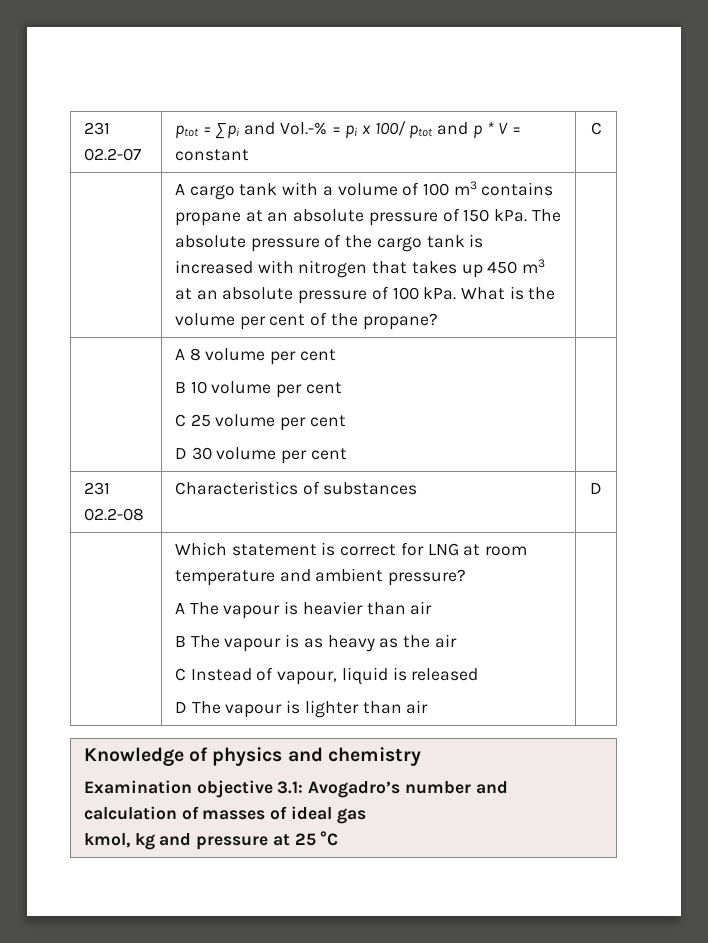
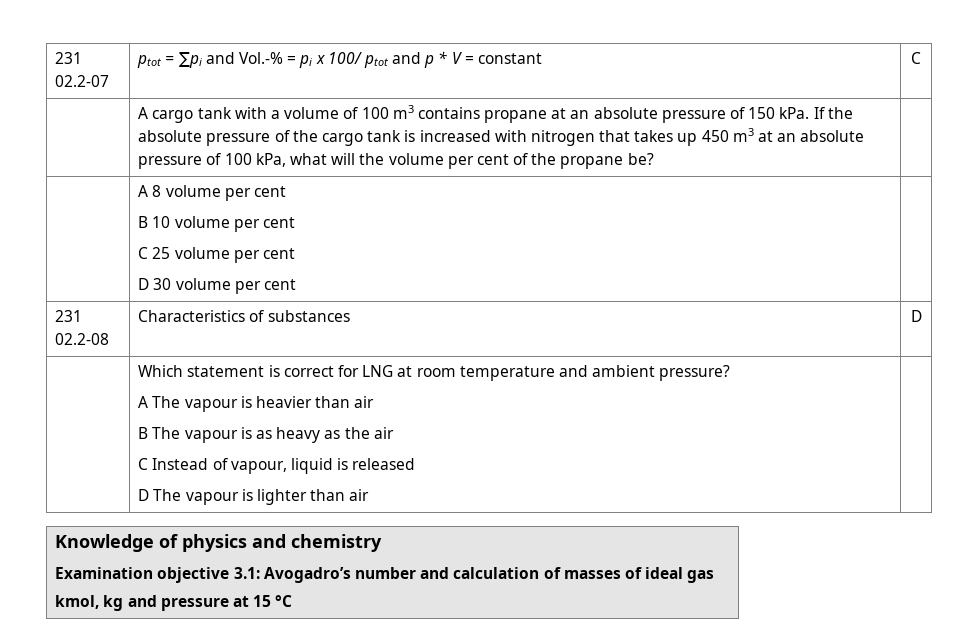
[531,209,561,222] The -> [813,107,853,119] If the
[423,286,524,300] kPa. What is -> [255,153,356,167] kPa, what will
[362,313,438,330] propane? -> [560,153,654,169] propane be?
[294,833,316,846] 25 -> [253,595,272,607] 15

